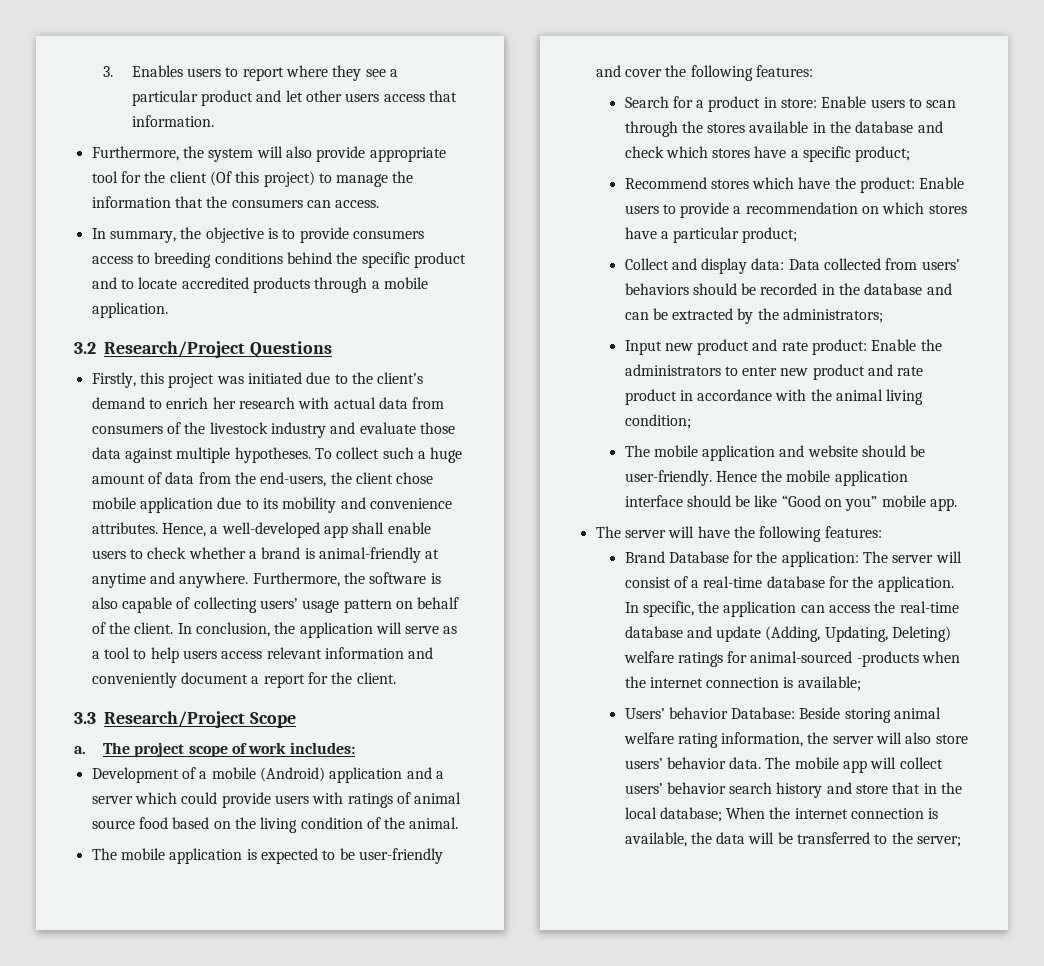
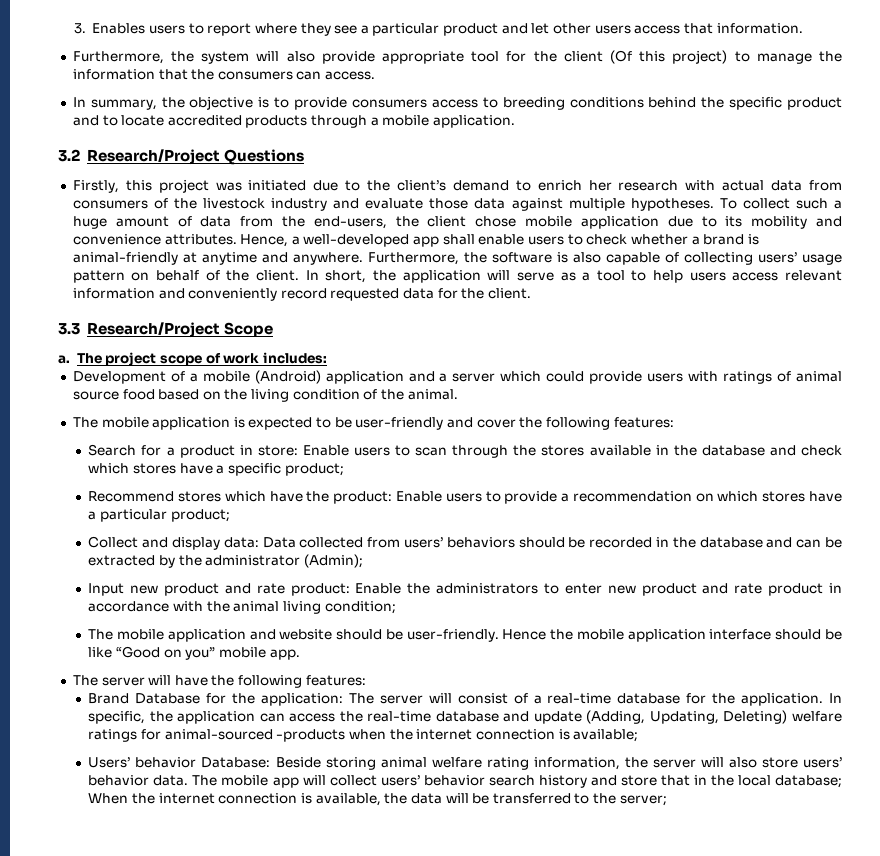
[195,622,270,637] conclusion, -> [325,270,367,283] short,
[180,672,305,688] document a report -> [280,288,435,301] record requested data
[783,308,884,323] administrators; -> [205,554,363,568] administrator (Admin);

